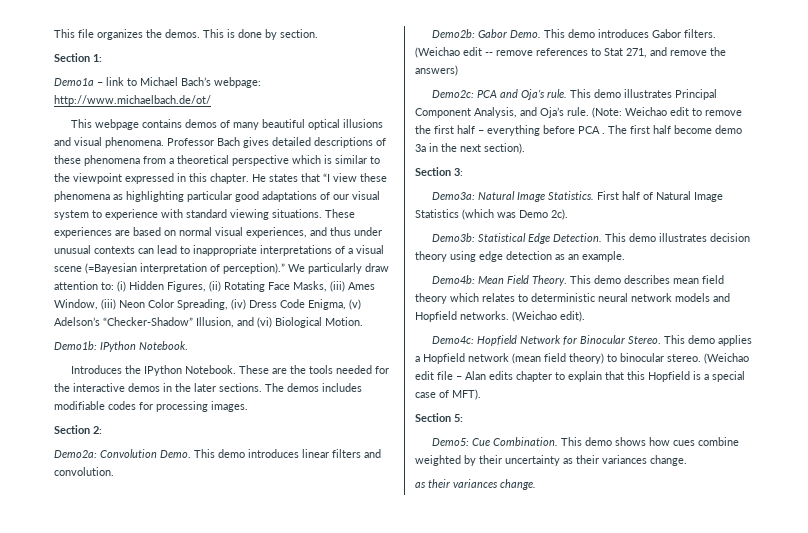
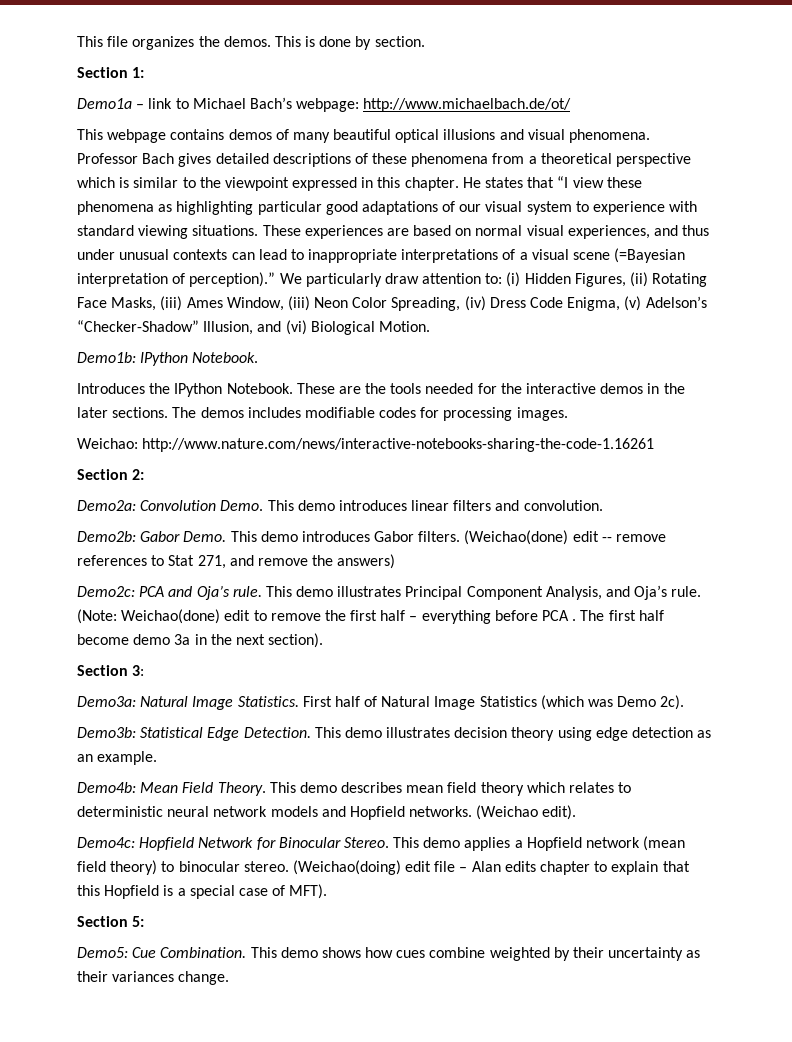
(248, 406) none -> [77,438,655,452] // Weichao: http://www.nature.com/news/interactive-notebooks-sharing-the-code-1.16261
[415,47,460,58] (Weichao -> [464,530,569,545] (Weichao(done)
[625,107,667,116] Weichao -> [121,609,221,624] Weichao(done)
[704,353,749,364] (Weichao -> [292,860,401,875] (Weichao(doing)
[415,479,536,490] // as their variances change. -> (230, 978) none

